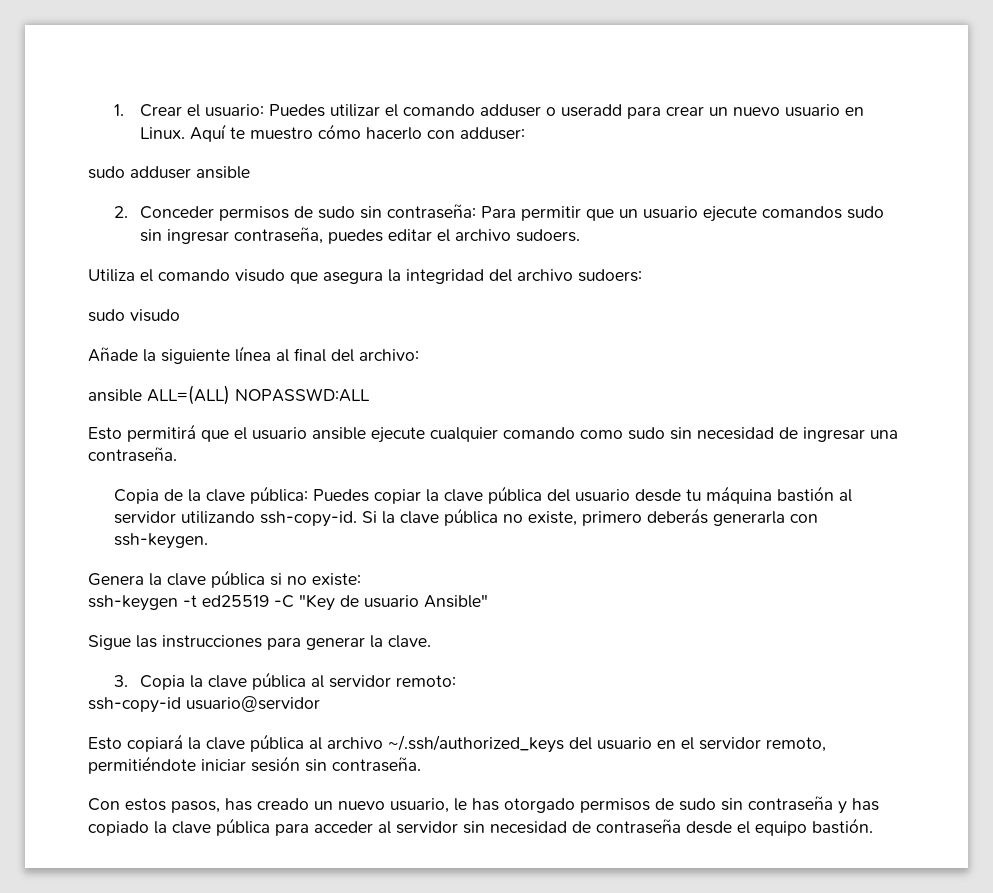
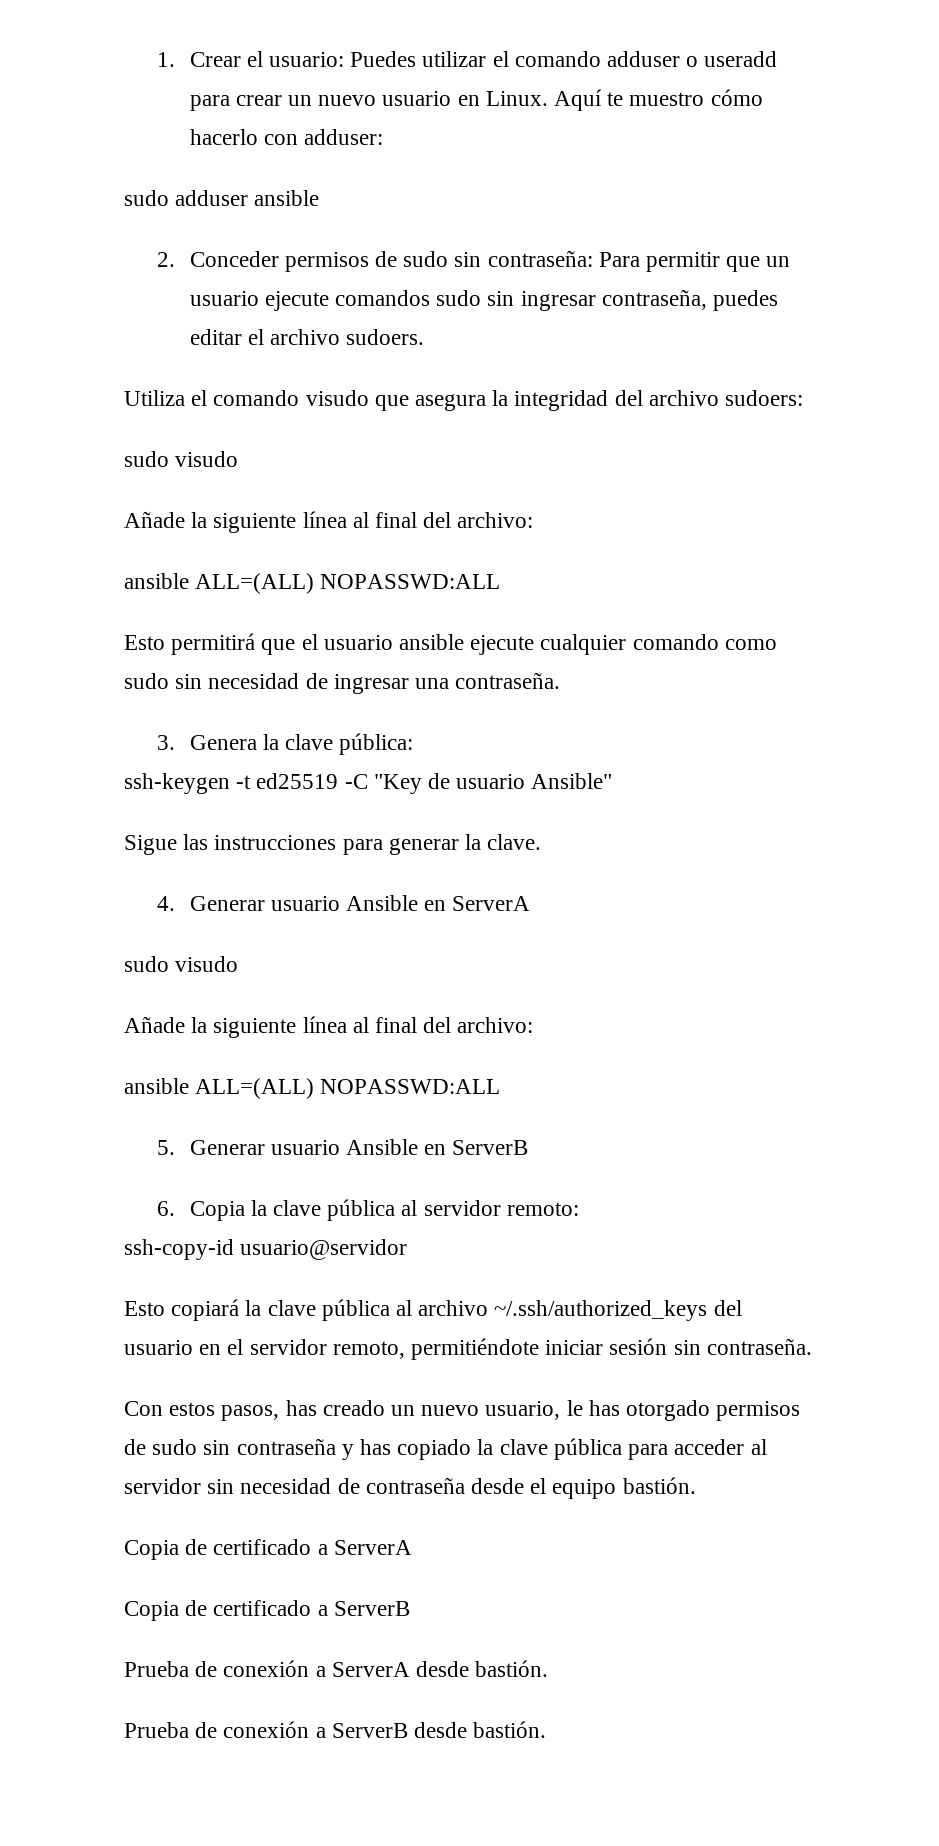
[113,489,183,504] Copia de -> [156,735,257,750] 3. Genera
[312,486,852,504] [113,508,818,527] [113,533,208,549] [88,570,361,588] Puedes copiar la clave pública del usuario desde tu máquina bastión al servidor utilizando ssh-copy-id. Si la clave pública no existe, primero deberás generarla con ssh-keygen. // Genera la clave pública si no existe: -> (414, 744) none
[113,675,128,687] 3. -> [156,895,531,911] [124,956,239,972] [124,1016,534,1038] [124,1078,501,1099] [156,1139,529,1155] [156,1201,175,1216] 4. Generar usuario Ansible en ServerA // sudo visudo // Añade la siguiente línea al final del archivo: // ansible ALL=(ALL) NOPASSWD:ALL // 5. Generar usuario Ansible en ServerB // 6.
(873, 826) none -> [124,1539,412,1560] [124,1600,410,1621] [124,1660,549,1677] [124,1721,547,1738] // Copia de certificado a ServerA // Copia de certificado a ServerB // Prueba de conexión a ServerA desde bastión. // Prueba de conexión a ServerB desde bastión.

